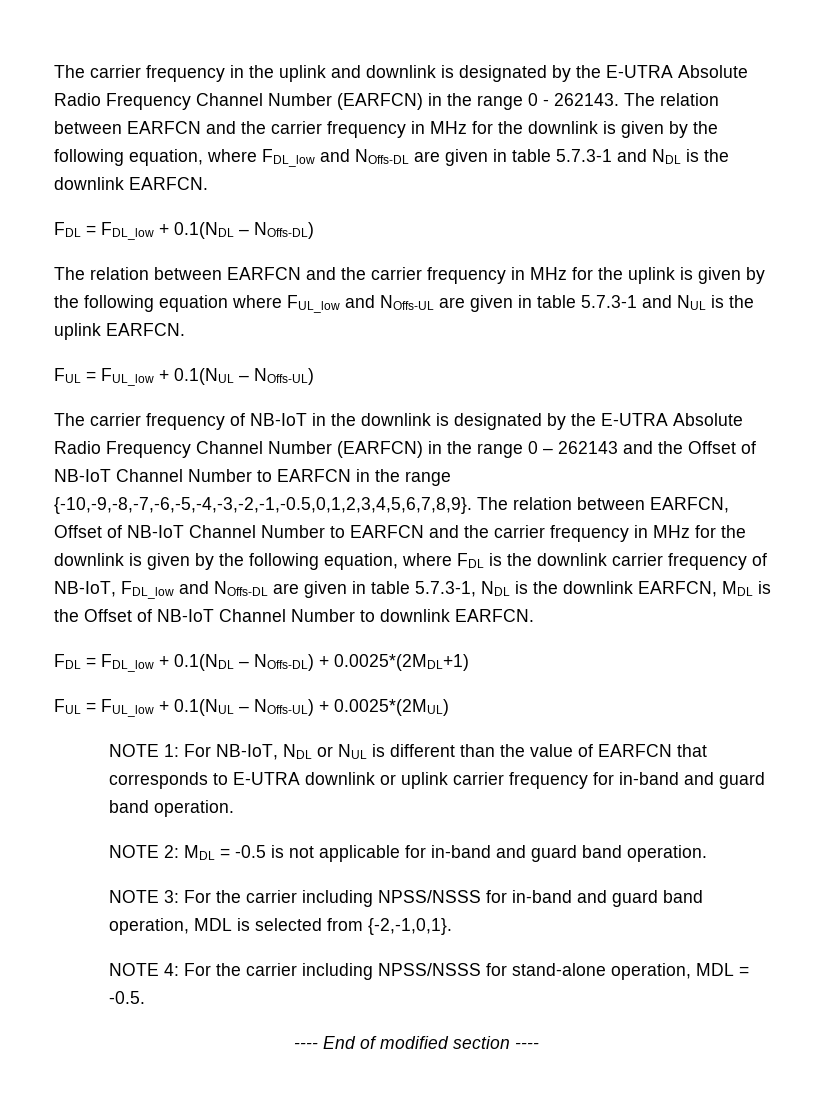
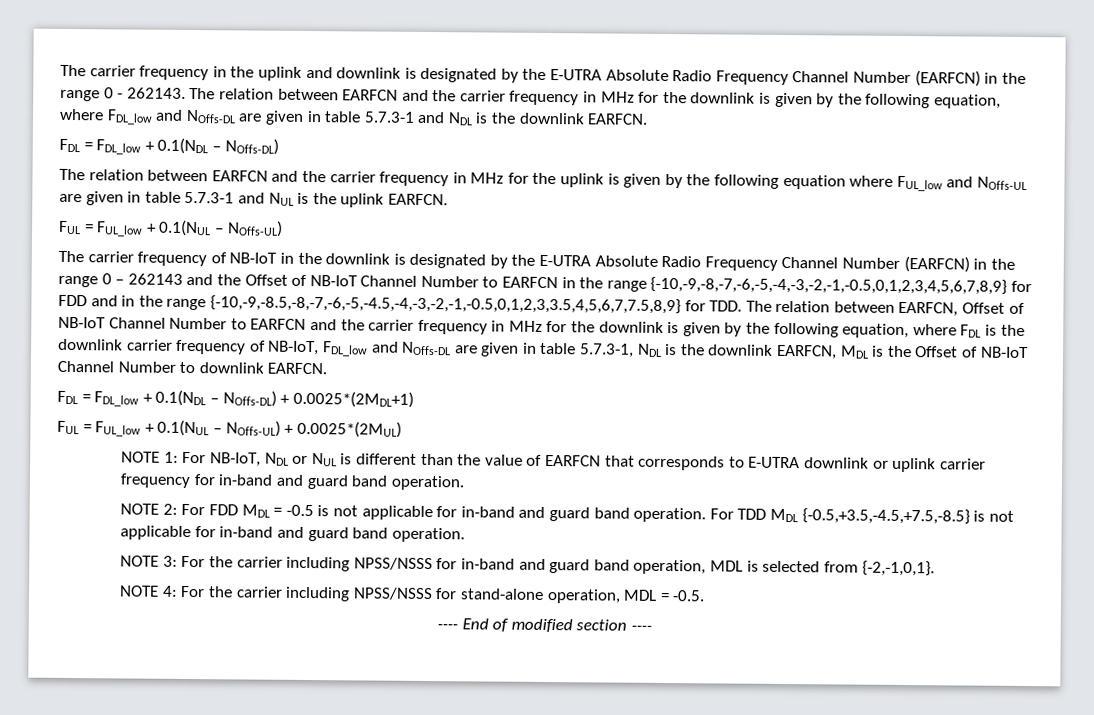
[54,497,472,514] {-10,-9,-8,-7,-6,-5,-4,-3,-2,-1,-0.5,0,1,2,3,4,5,6,7,8,9}. -> [650,276,1033,295] [58,294,743,315] {-10,-9,-8,-7,-6,-5,-4,-3,-2,-1,-0.5,0,1,2,3,4,5,6,7,8,9} for FDD and in the range {-10,-9,-8.5,-8,-7,-6,-5,-4.5,-4,-3,-2,-1,-0.5,0,1,2,3,3.5,4,5,6,7,7.5,8,9} for TDD.
(180, 851) none -> [181,503,239,516] For FDD
(708, 853) none -> [709,508,1014,525] [120,525,465,543] For TDD MDL {-0.5,+3.5,-4.5,+7.5,-8.5} is not applicable for in-band and guard band operation.

